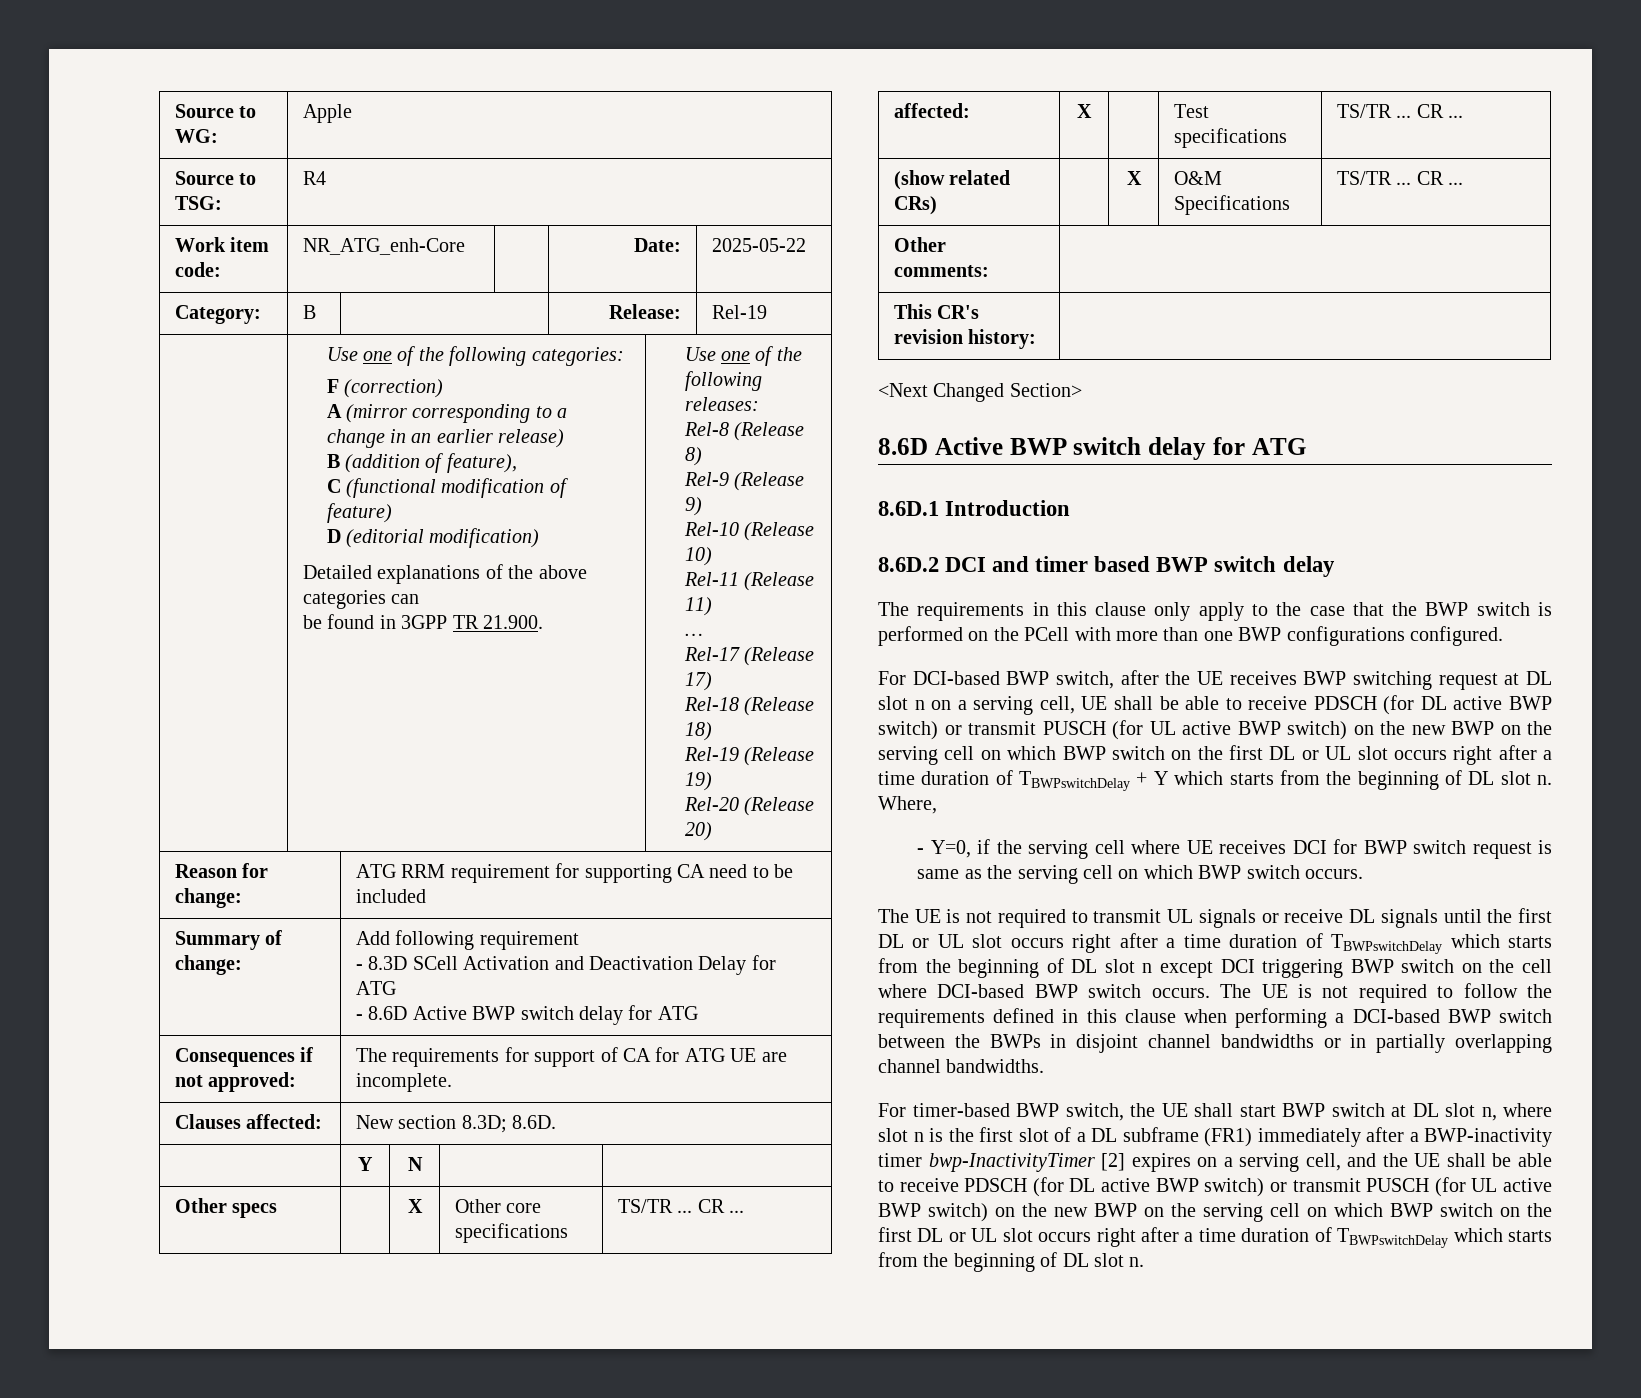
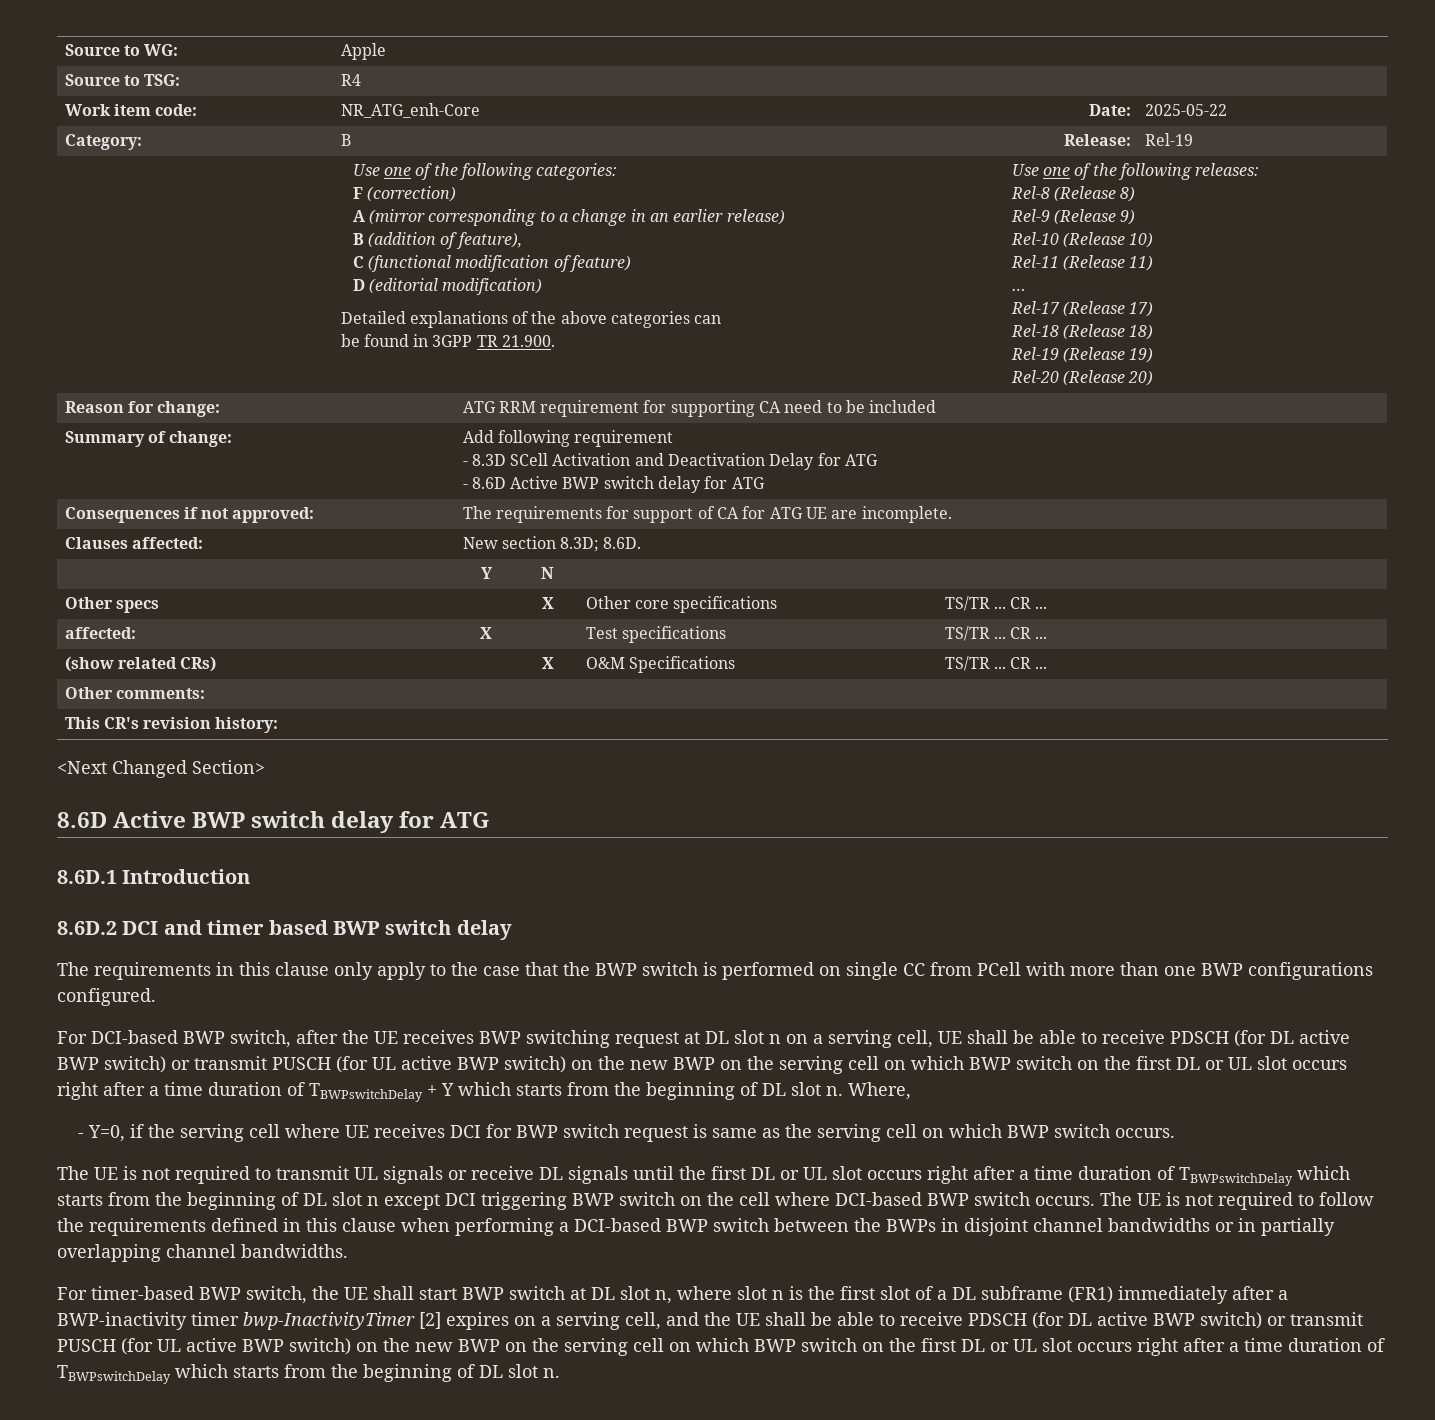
[993,627,1019,641] the -> [846,962,972,980] single CC from

